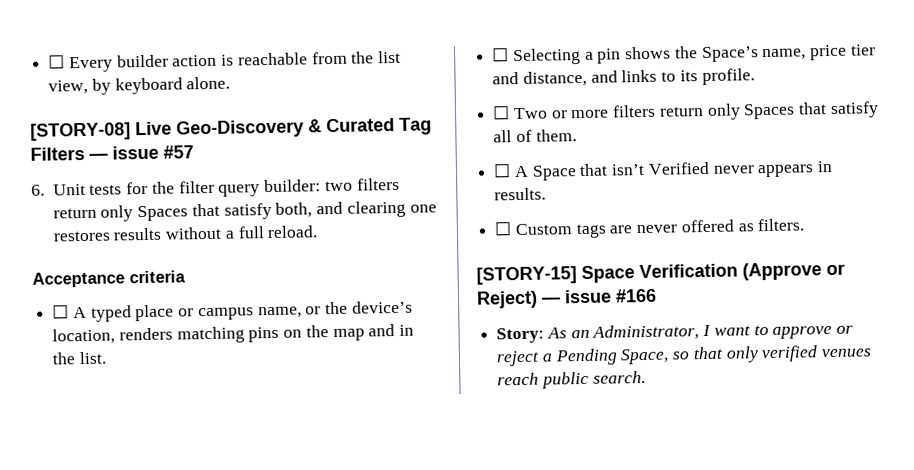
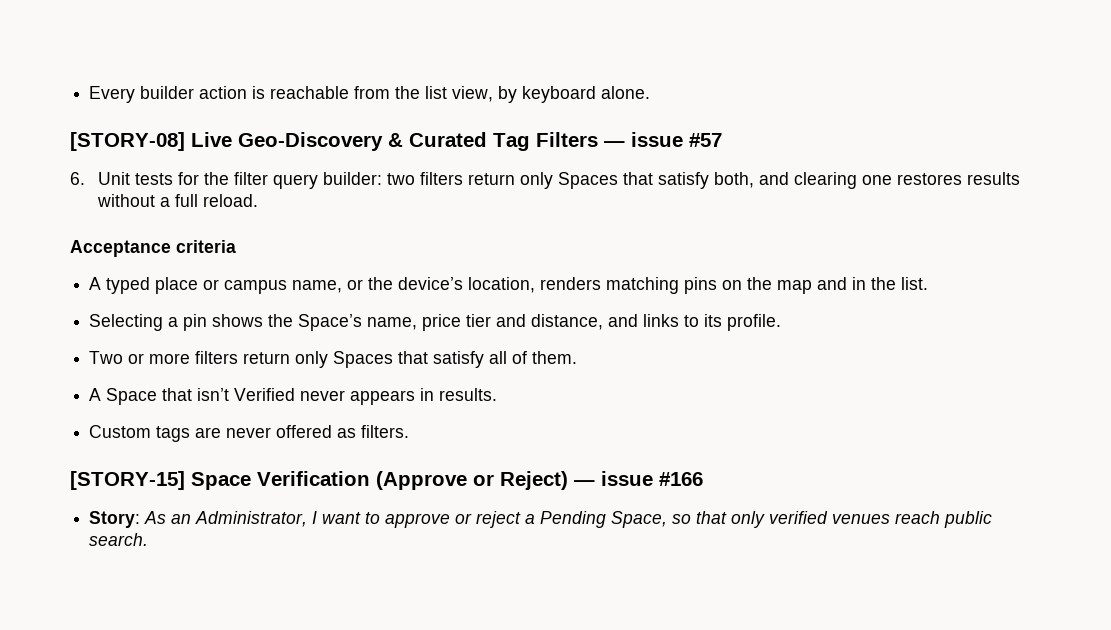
[48,54,66,69] ☐ -> (89, 94) none
[52,304,70,319] ☐ -> (236, 246) none
[491,47,510,62] ☐ -> (929, 283) none
[492,105,511,120] ☐ -> (782, 322) none
[493,163,512,178] ☐ -> (578, 357) none
[494,221,513,236] ☐ -> (498, 394) none

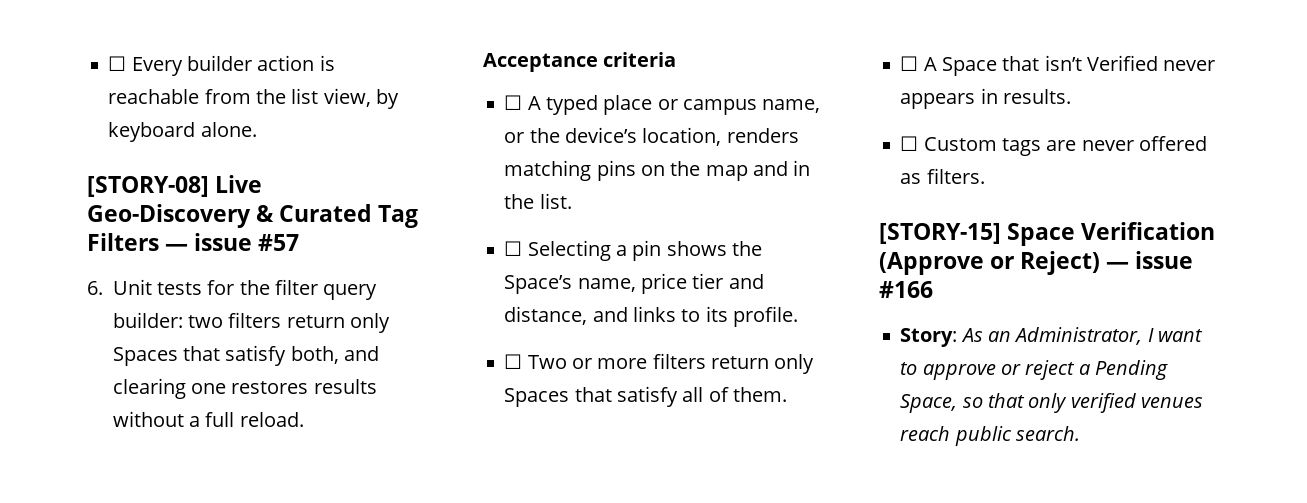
(89, 94) none -> [108,56,127,71] ☐
(236, 246) none -> [504,95,523,110] ☐
(929, 283) none -> [504,241,523,256] ☐
(782, 322) none -> [504,354,523,369] ☐
(578, 357) none -> [900,56,919,71] ☐
(498, 394) none -> [900,136,919,151] ☐

